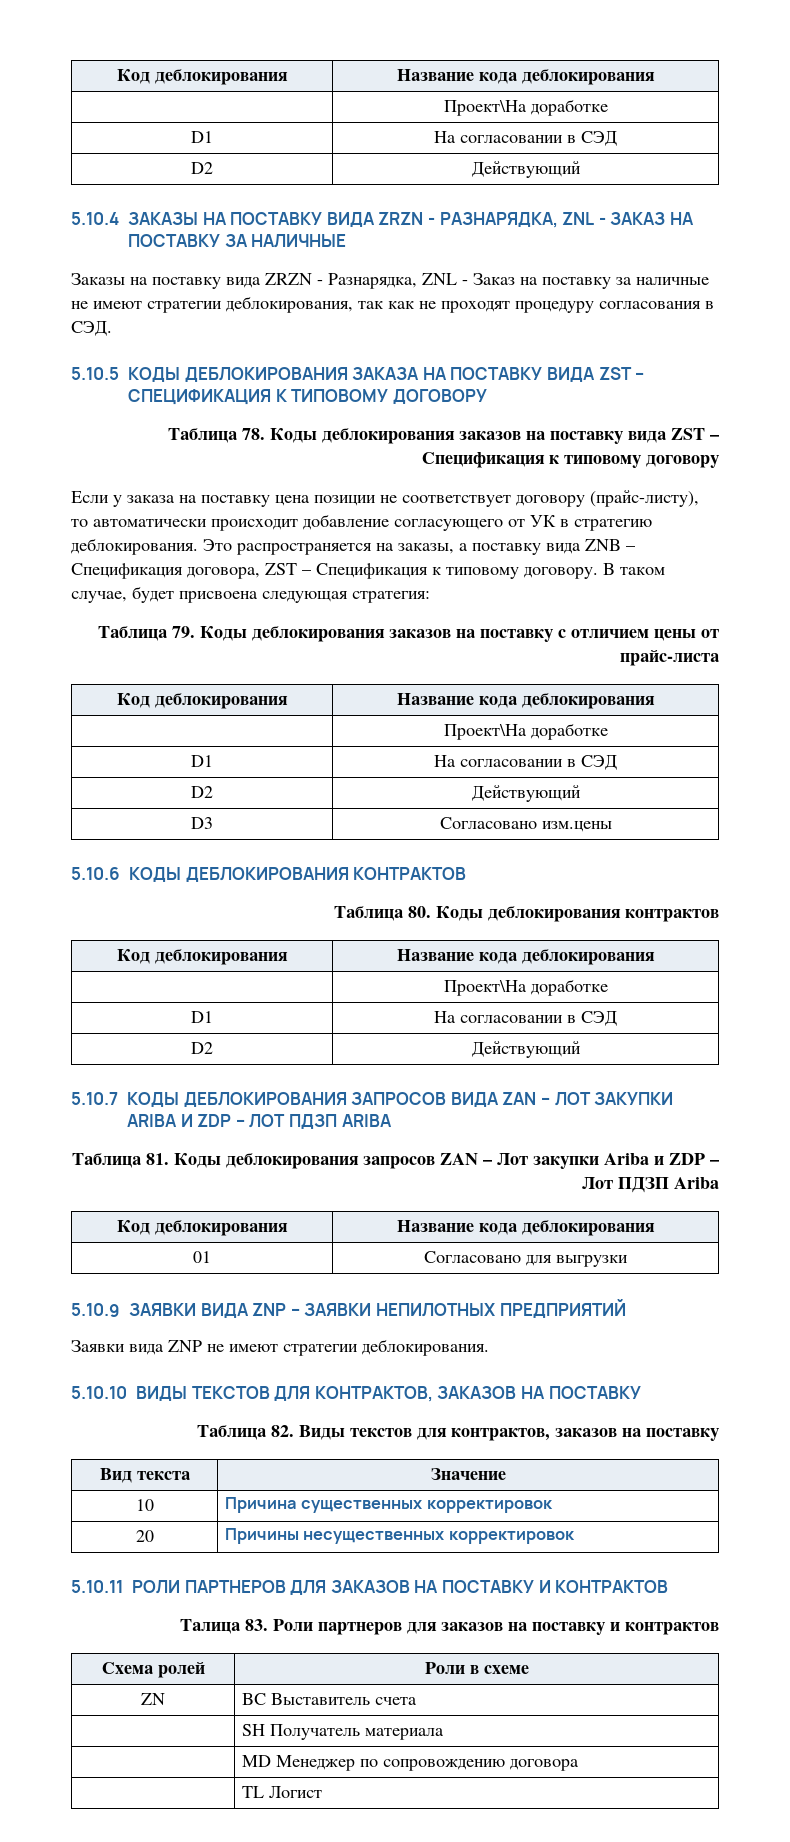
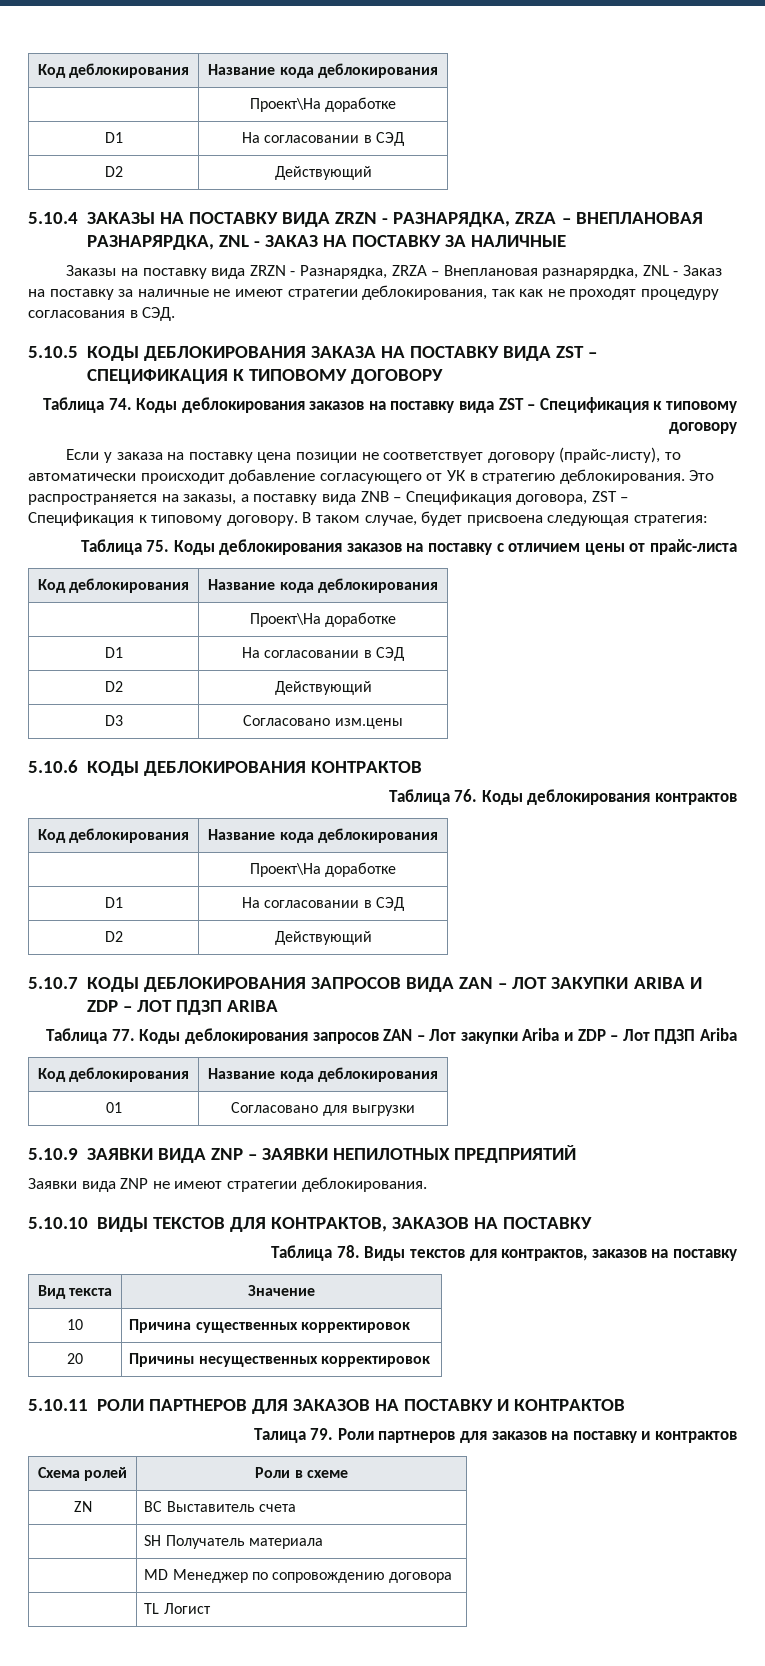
(558, 220) none -> [515,212,703,224] [86,235,214,250] ZRZA – ВНЕПЛАНОВАЯ РАЗНАРЯРДКА,
(417, 281) none -> [391,265,639,279] ZRZA – Внеплановая разнарярдка,
[242,428,265,440] 78. -> [108,398,132,410] 74.
[172,626,195,638] 79. -> [146,540,170,552] 75.
[408,906,431,918] 80. -> [454,789,478,802] 76.
[146,1153,169,1165] 81. -> [111,1029,135,1041] 77.
[271,1425,294,1437] 82. -> [336,1245,360,1258] 78.
[245,1619,268,1631] 83. -> [310,1428,334,1440] 79.

